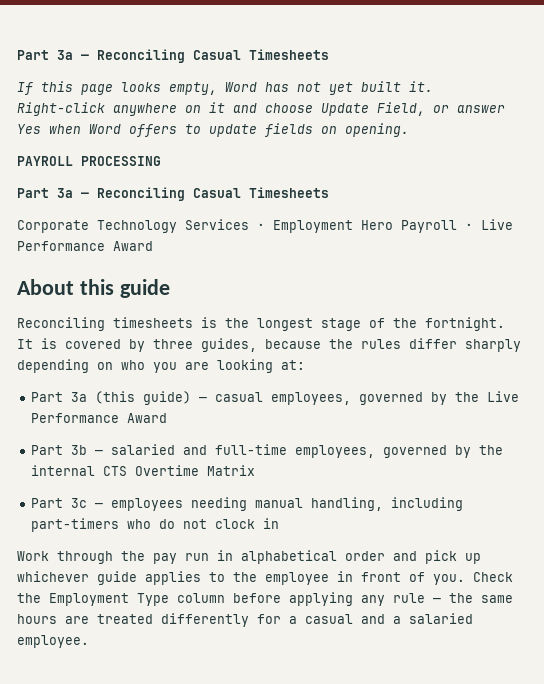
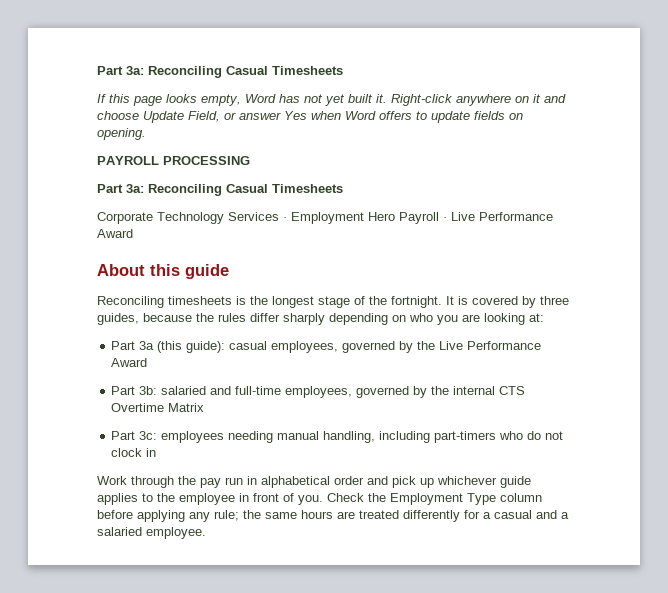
[17,50,89,60] Part 3a — -> [97,66,144,75] Part 3a:
[57,188,89,198] 3a — -> [126,184,144,193] 3a:
[142,391,207,405] guide) — -> [186,341,226,353] guide):
[70,445,103,455] 3b — -> [139,386,158,395] 3b:
[70,498,103,508] 3c — -> [139,431,158,440] 3c:
[393,593,441,603] rule — -> [214,510,239,521] rule;

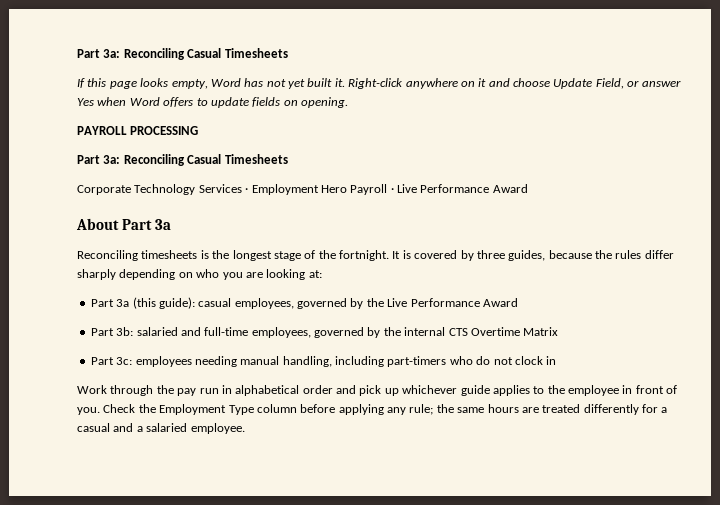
[150,264,229,279] this guide -> [122,219,172,230] Part 3a

